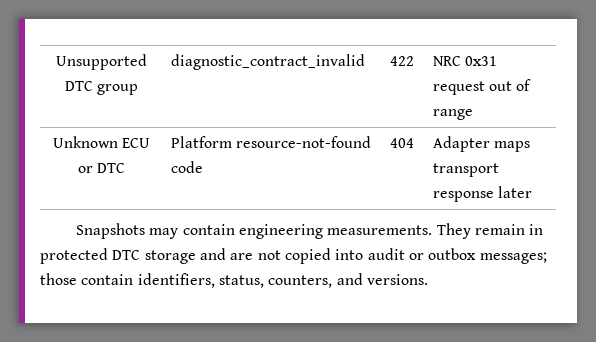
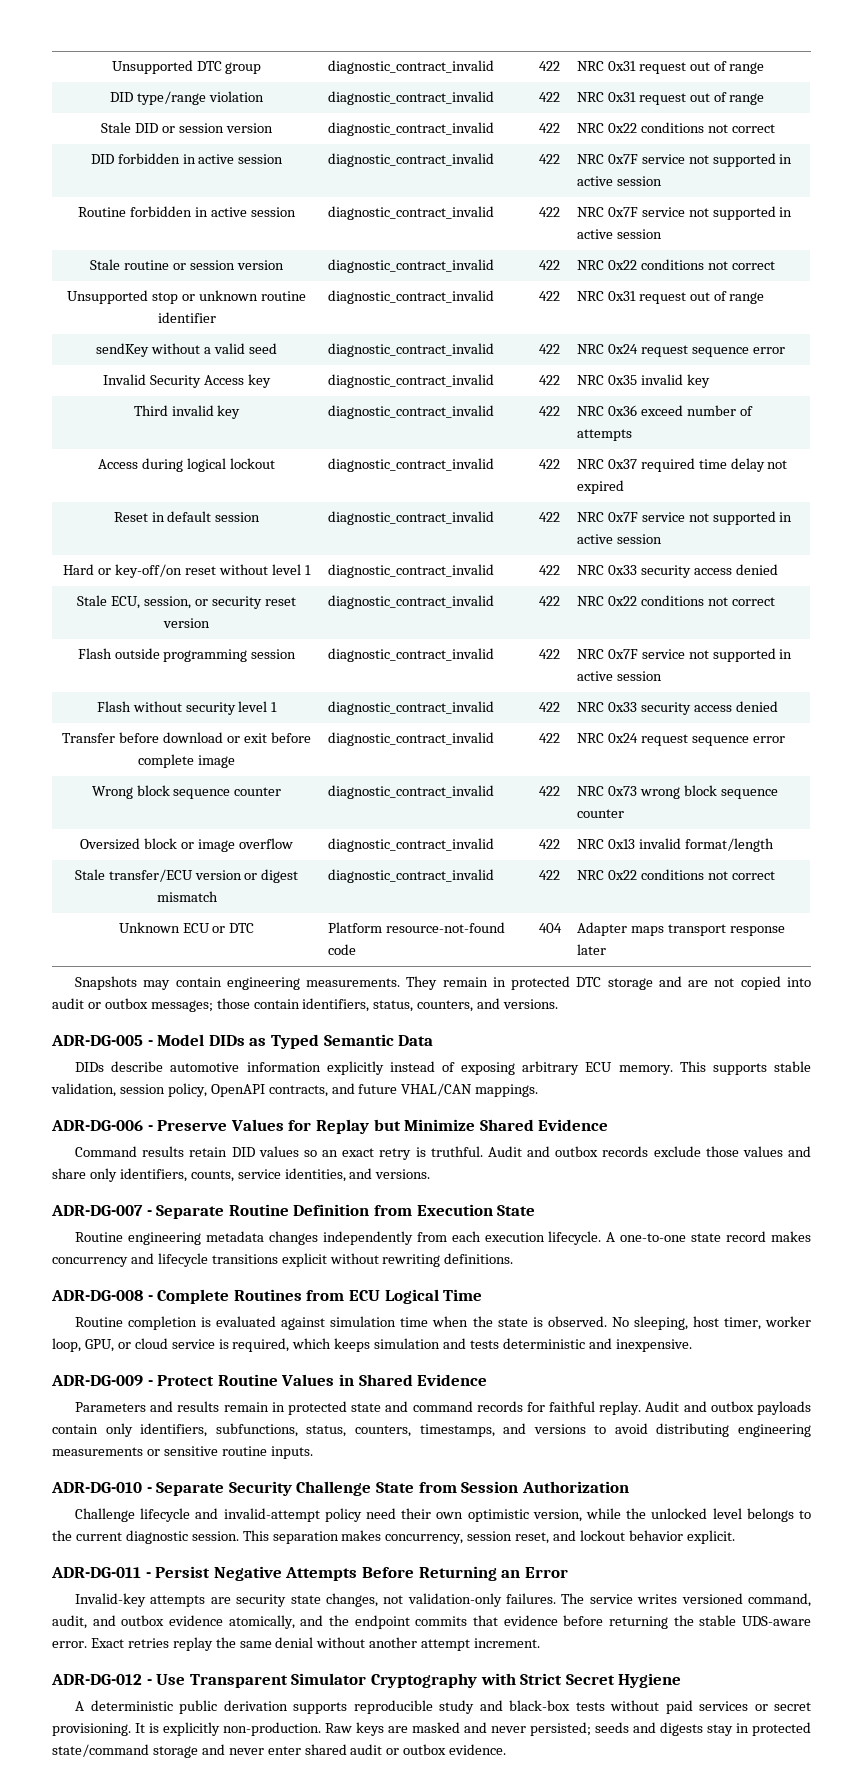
(473, 114) none -> [110,91,264,105] [327,91,494,105] [538,92,560,102] [576,92,765,105] [101,122,273,133] [327,122,494,136] [538,123,560,133] [576,122,775,133] [90,153,284,164] [327,153,494,167] [538,154,560,164] [576,153,793,167] [576,176,662,186] [78,206,296,217] [327,206,494,220] [538,207,560,217] [576,206,793,220] [576,229,662,239] [90,259,284,270] [327,259,494,273] [538,260,560,270] [576,259,775,270] [67,290,306,304] [157,312,216,323] [327,290,494,304] [538,291,560,301] [576,291,765,304] [96,343,277,357] [327,343,494,357] [538,344,560,354] [576,344,785,357] [103,374,271,388] [327,374,494,388] [538,375,560,385] [576,374,710,388] [133,405,241,419] [327,405,494,419] [538,406,560,416] [576,405,753,416] [576,429,632,441] [98,458,275,472] [327,458,494,472] [538,459,560,469] [576,458,788,472] [576,480,624,494] [113,511,261,522] [327,511,494,525] [538,512,560,522] [576,511,793,525] [576,534,662,544] [63,564,311,578] [327,564,494,578] [538,565,560,575] [576,564,778,578] [77,595,296,609] [163,618,210,628] [327,595,494,609] [538,596,560,606] [576,595,775,606] [77,648,297,662] [327,648,494,662] [538,649,560,659] [576,648,793,662] [576,671,662,681] [96,701,278,715] [327,701,494,715] [538,702,560,712] [576,701,778,715] [62,732,311,743] [138,754,235,768] [327,732,494,746] [538,733,560,743] [576,733,785,746] [91,785,282,799] [327,785,494,799] [538,786,560,796] [576,785,778,799] [576,809,624,818] [80,838,293,852] [327,838,494,852] [538,839,560,849] [576,838,774,852] [74,869,299,883] [156,891,218,902] [327,869,494,883] [538,870,560,880] [576,869,775,880] // DID type/range violation | diagnostic_contract_invalid | 422 | NRC 0x31 request out of range // Stale DID or session version | diagnostic_contract_invalid | 422 | NRC 0x22 conditions not correct // DID forbidden in active session | diagnostic_contract_invalid | 422 | NRC 0x7F service not supported in active session // Routine forbidden in active session | diagnostic_contract_invalid | 422 | NRC 0x7F service not supported in active session // Stale routine or session version | diagnostic_contract_invalid | 422 | NRC 0x22 conditions not correct // Unsupported stop or unknown routine identifier | diagnostic_contract_invalid | 422 | NRC 0x31 request out of range // sendKey without a valid seed | diagnostic_contract_invalid | 422 | NRC 0x24 request sequence error // Invalid Security Access key | diagnostic_contract_invalid | 422 | NRC 0x35 invalid key // Third invalid key | diagnostic_contract_invalid | 422 | NRC 0x36 exceed number of attempts // Access during logical lockout | diagnostic_contract_invalid | 422 | NRC 0x37 required time delay not expired // Reset in default session | diagnostic_contract_invalid | 422 | NRC 0x7F service not supported in active session // Hard or key-off/on reset without level 1 | diagnostic_contract_invalid | 422 | NRC 0x33 security access denied // Stale ECU, session, or security reset version | diagnostic_contract_invalid | 422 | NRC 0x22 conditions not correct // Flash outside programming session | diagnostic_contract_invalid | 422 | NRC 0x7F service not supported in active session // Flash without security level 1 | diagnostic_contract_invalid | 422 | NRC 0x33 security access denied // Transfer before download or exit before complete image | diagnostic_contract_invalid | 422 | NRC 0x24 request sequence error // Wrong block sequence counter | diagnostic_contract_invalid | 422 | NRC 0x73 wrong block sequence counter // Oversized block or image overflow | diagnostic_contract_invalid | 422 | NRC 0x13 invalid format/length // Stale transfer/ECU version or digest mismatch | diagnostic_contract_invalid | 422 | NRC 0x22 conditions not correct
(428, 279) none -> [51,1034,434,1049] [75,1061,812,1075] [51,1083,539,1097] [51,1119,609,1134] [75,1146,812,1160] [52,1168,431,1182] [51,1204,536,1219] [75,1231,811,1245] [52,1253,514,1267] [51,1289,483,1304] [75,1316,811,1330] [52,1338,692,1352] [51,1374,488,1386] [75,1401,811,1415] [52,1423,812,1437] [52,1446,313,1459] [51,1481,629,1496] [75,1508,811,1522] [52,1530,735,1544] [51,1566,568,1581] [75,1593,811,1607] [52,1615,811,1629] [52,1637,541,1651] [51,1673,682,1688] [75,1700,811,1714] [52,1722,811,1736] [52,1744,507,1758] // ADR-DG-005 - Model DIDs as Typed Semantic Data // DIDs describe automotive information explicitly instead of exposing arbitrary ECU memory. This supports stable validation, session policy, OpenAPI contracts, and future VHAL/CAN mappings. // ADR-DG-006 - Preserve Values for Replay but Minimize Shared Evidence // Command results retain DID values so an exact retry is truthful. Audit and outbox records exclude those values and share only identifiers, counts, service identities, and versions. // ADR-DG-007 - Separate Routine Definition from Execution State // Routine engineering metadata changes independently from each execution lifecycle. A one-to-one state record makes concurrency and lifecycle transitions explicit without rewriting definitions. // ADR-DG-008 - Complete Routines from ECU Logical Time // Routine completion is evaluated against simulation time when the state is observed. No sleeping, host timer, worker loop, GPU, or cloud service is required, which keeps simulation and tests deterministic and inexpensive. // ADR-DG-009 - Protect Routine Values in Shared Evidence // Parameters and results remain in protected state and command records for faithful replay. Audit and outbox payloads contain only identifiers, subfunctions, status, counters, timestamps, and versions to avoid distributing engineering measurements or sensitive routine inputs. // ADR-DG-010 - Separate Security Challenge State from Session Authorization // Challenge lifecycle and invalid-attempt policy need their own optimistic version, while the unlocked level belongs to the current diagnostic session. This separation makes concurrency, session reset, and lockout behavior explicit. // ADR-DG-011 - Persist Negative Attempts Before Returning an Error // Invalid-key attempts are security state changes, not validation-only failures. The service writes versioned command, audit, and outbox evidence atomically, and the endpoint commits that evidence before returning the stable UDS-aware error. Exact retries replay the same denial without another attempt increment. // ADR-DG-012 - Use Transparent Simulator Cryptography with Strict Secret Hygiene // A deterministic public derivation supports reproducible study and black-box tests without paid services or secret provisioning. It is explicitly non-production. Raw keys are masked and never persisted; seeds and digests stay in protected state/command storage and never enter shared audit or outbox evidence.

